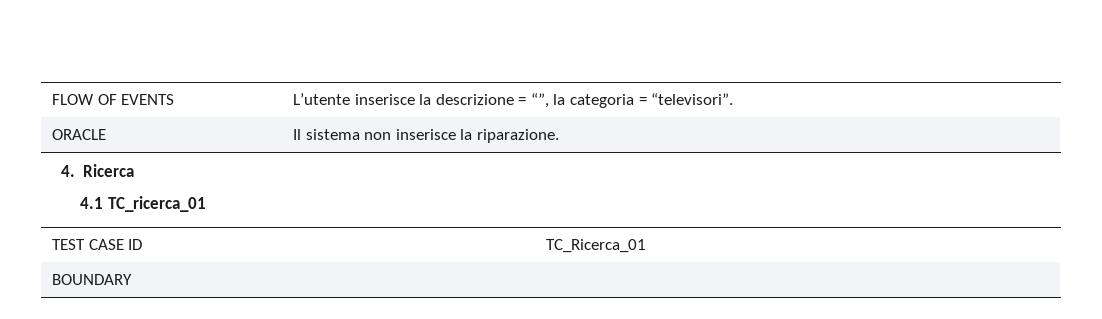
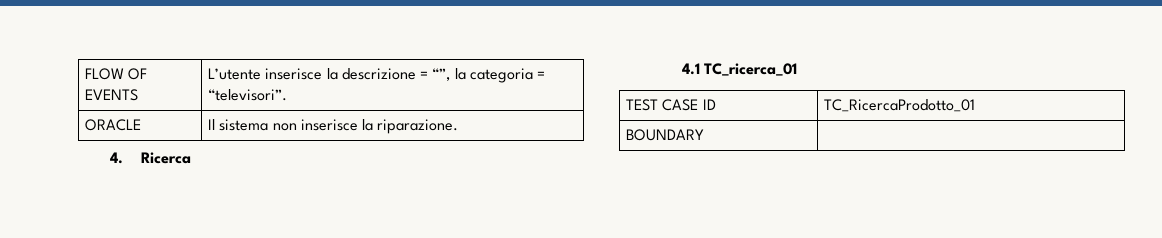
[545,239,646,253] TC_Ricerca_01 -> [823,99,975,112] TC_RicercaProdotto_01

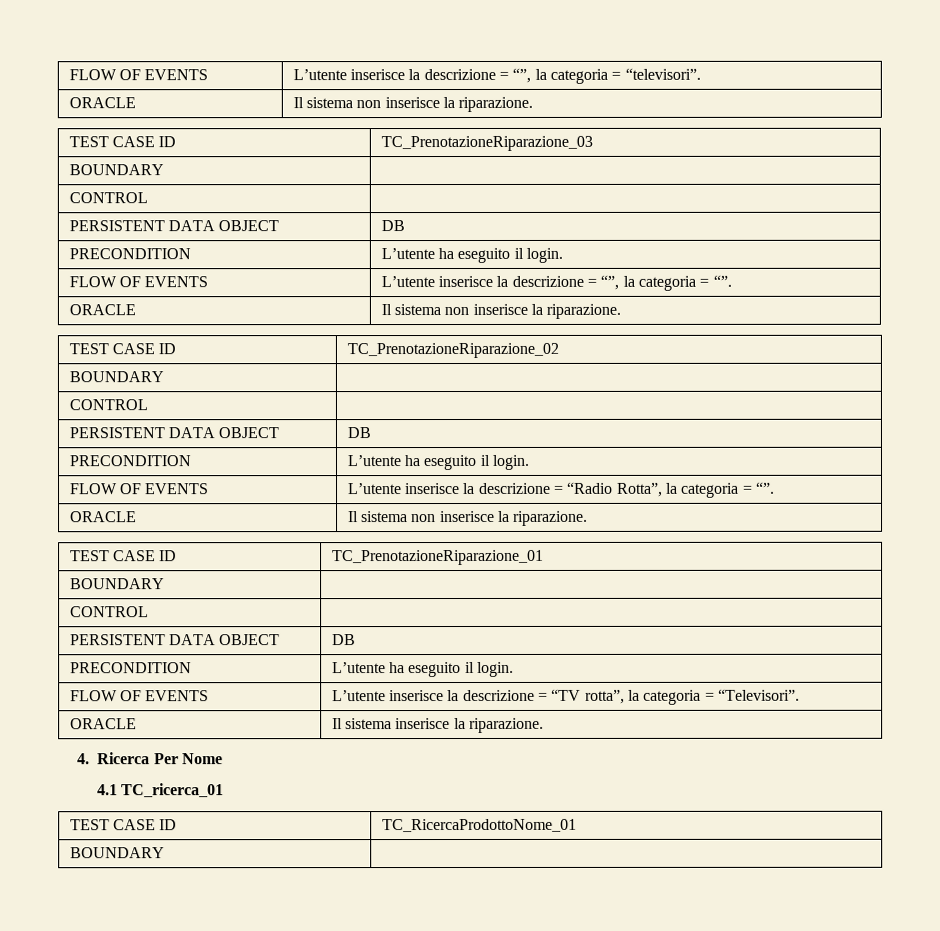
(459, 126) none -> [68,136,177,148] [380,135,593,152] [68,164,164,176] [68,192,148,204] [68,220,280,232] [380,220,405,232] [68,248,191,260] [380,247,564,264] [68,276,209,288] [380,274,732,291] [68,304,136,316] [380,303,622,319] [68,343,177,355] [346,342,559,359] [68,371,164,383] [68,399,148,411] [68,427,280,439] [346,427,371,439] [68,455,192,467] [346,454,531,471] [69,483,210,495] [347,481,776,498] [69,511,137,523] [347,510,589,526] [69,550,178,562] [331,549,544,566] [69,578,165,590] [69,606,149,618] [69,634,281,646] [331,634,356,646] [69,662,192,674] [331,661,515,678] [69,690,210,702] [331,688,801,705] [69,718,137,730] [331,717,545,734] // TEST CASE ID | TC_PrenotazioneRiparazione_03 // BOUNDARY | // CONTROL | // PERSISTENT DATA OBJECT | DB // PRECONDITION | L’utente ha eseguito il login. // FLOW OF EVENTS | L’utente inserisce la descrizione = “”, la categoria = “”. // ORACLE | Il sistema non inserisce la riparazione. // TEST CASE ID | TC_PrenotazioneRiparazione_02 // BOUNDARY | // CONTROL | // PERSISTENT DATA OBJECT | DB // PRECONDITION | L’utente ha eseguito il login. // FLOW OF EVENTS | L’utente inserisce la descrizione = “Radio Rotta”, la categoria = “”. // ORACLE | Il sistema non inserisce la riparazione. // TEST CASE ID | TC_PrenotazioneRiparazione_01 // BOUNDARY | // CONTROL | // PERSISTENT DATA OBJECT | DB // PRECONDITION | L’utente ha eseguito il login. // FLOW OF EVENTS | L’utente inserisce la descrizione = “TV rotta”, la categoria = “Televisori”. // ORACLE | Il sistema inserisce la riparazione.
(192, 158) none -> [153,753,224,765] Per Nome
[823,99,975,112] TC_RicercaProdotto_01 -> [381,818,577,833] TC_RicercaProdottoNome_01

